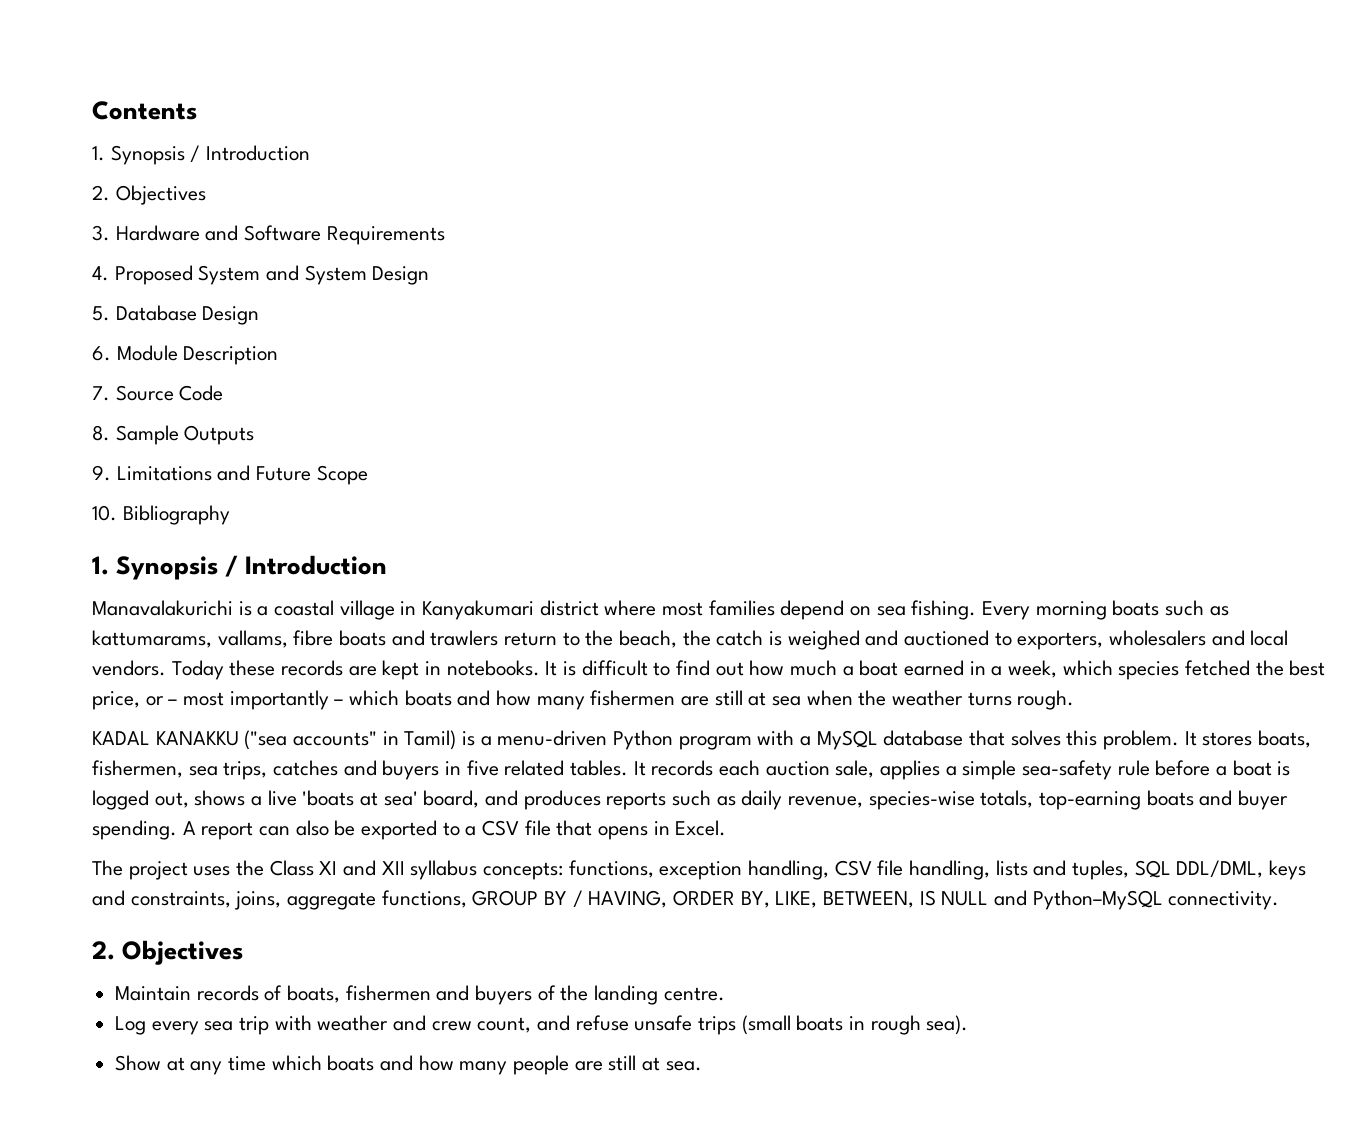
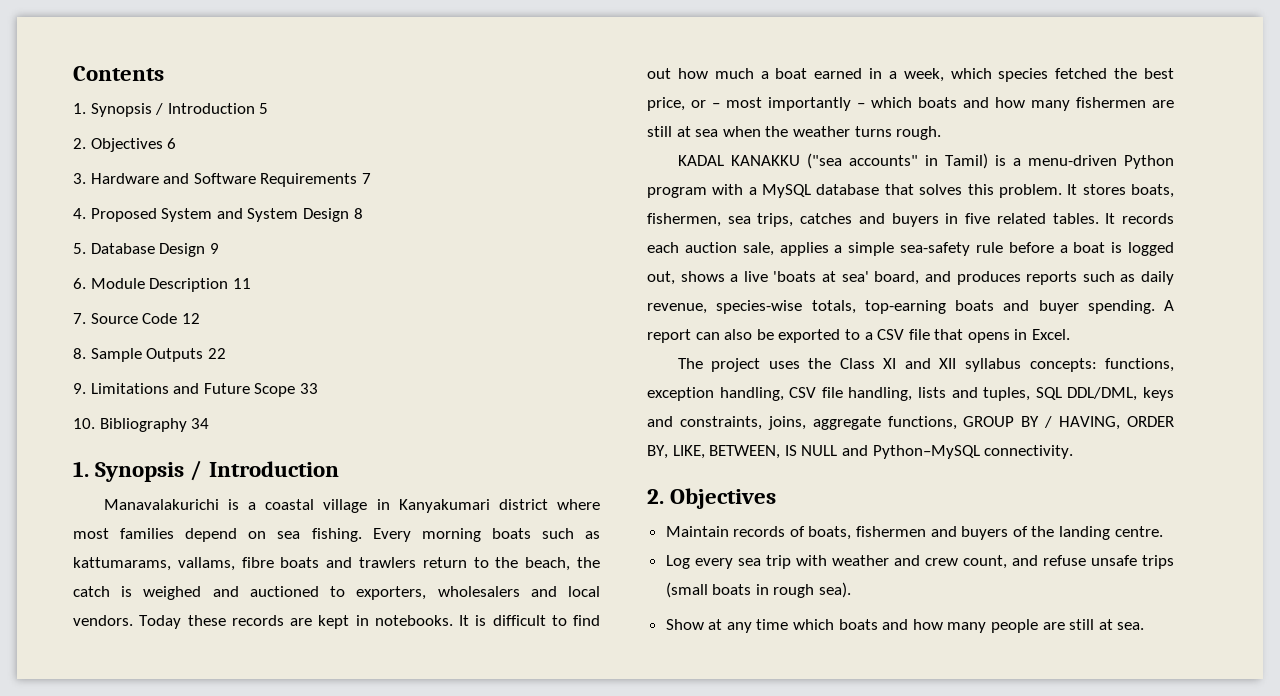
[92,185,206,205] // 2. Objectives -> [259,103,269,114] [73,138,177,152] 5 // 2. Objectives 6
(445, 235) none -> [361,173,371,184] 7
(430, 275) none -> [353,208,363,219] 8
(260, 315) none -> [209,243,219,254] 9
(279, 355) none -> [232,278,251,289] 11
(224, 393) none -> [181,313,200,324] 12
(255, 435) none -> [207,348,226,359] 22
(368, 475) none -> [299,383,318,394] 33
(230, 515) none -> [191,418,210,429] 34

